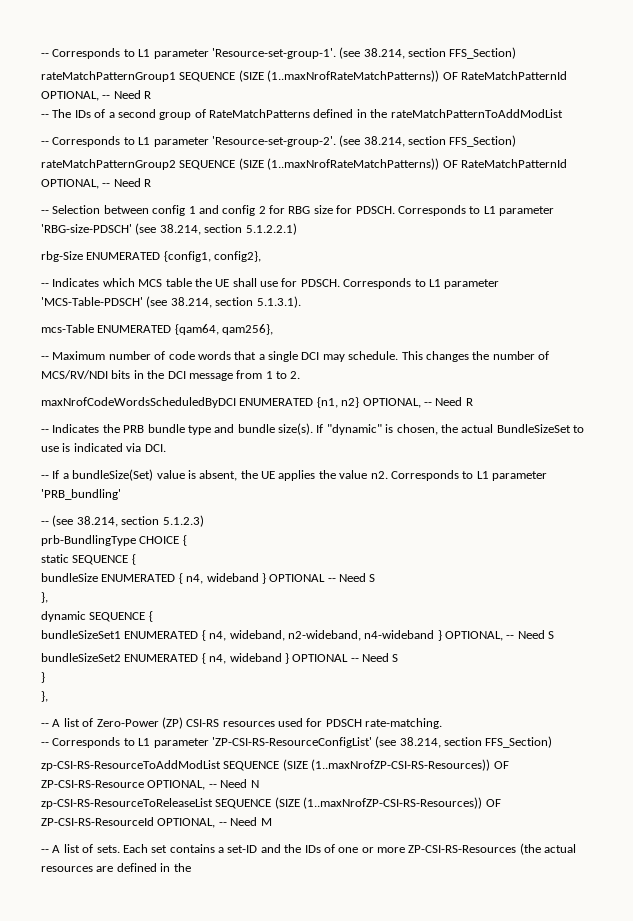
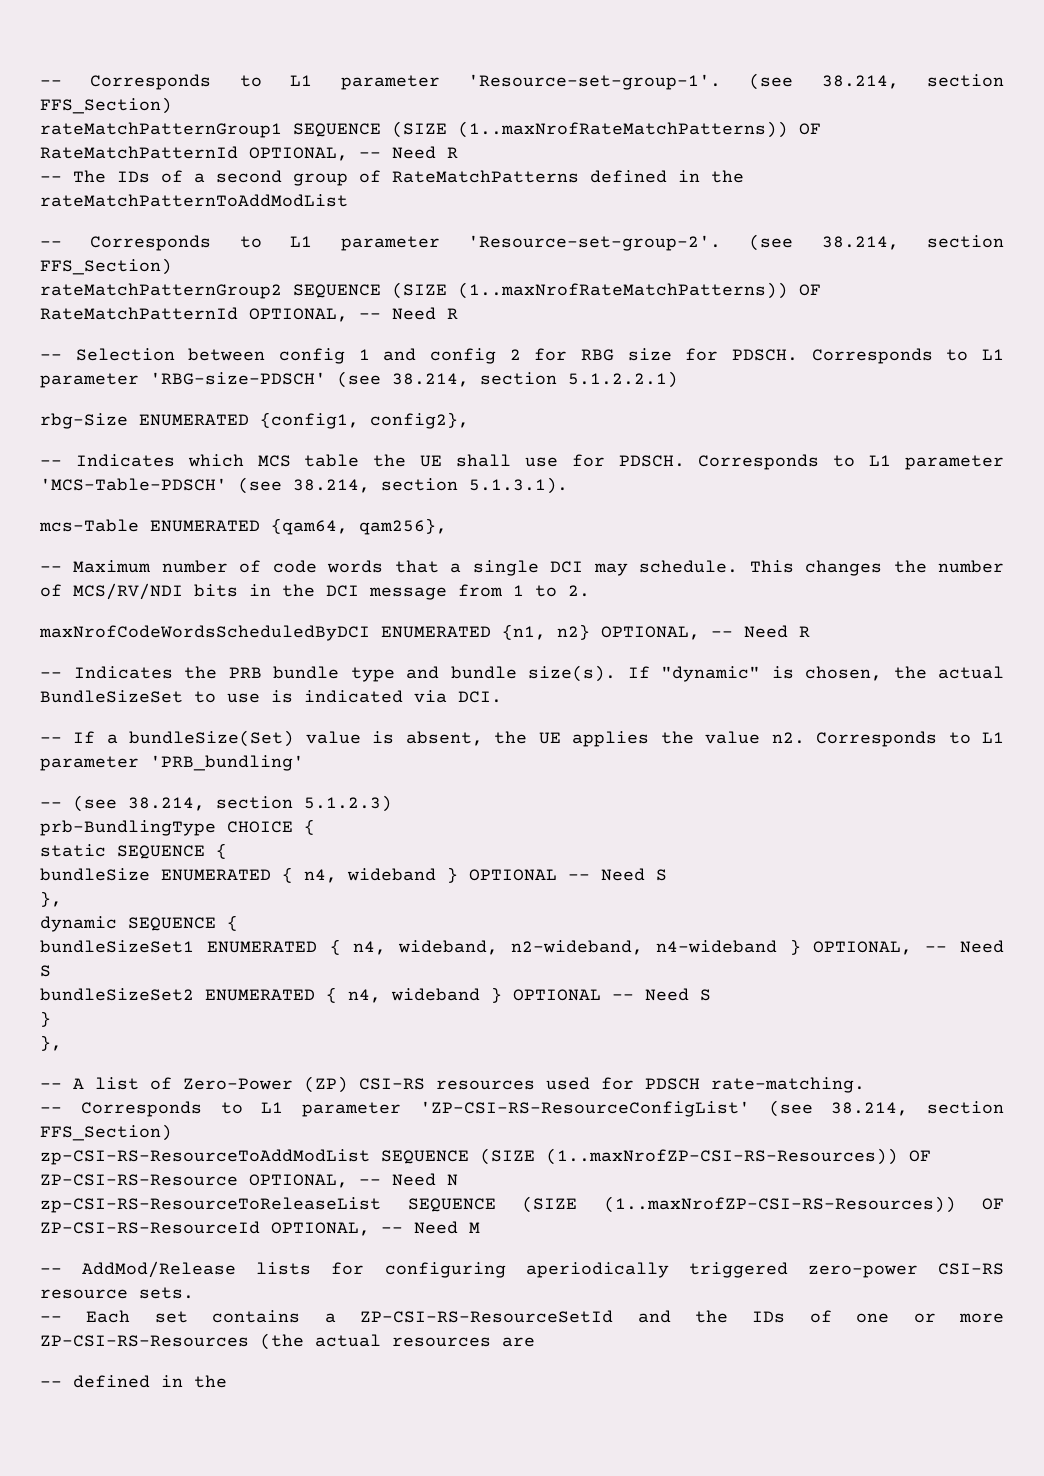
[52,844,94,853] A list of -> [82,1261,1004,1278] [40,1289,128,1299] AddMod/Release lists for configuring aperiodically triggered zero-power CSI-RS resource
(120, 849) none -> [40,1316,62,1322] // --
[227,845,258,853] set-ID -> [360,1310,614,1323] ZP-CSI-RS-ResourceSetId
(114, 869) none -> [40,1381,62,1387] // --

